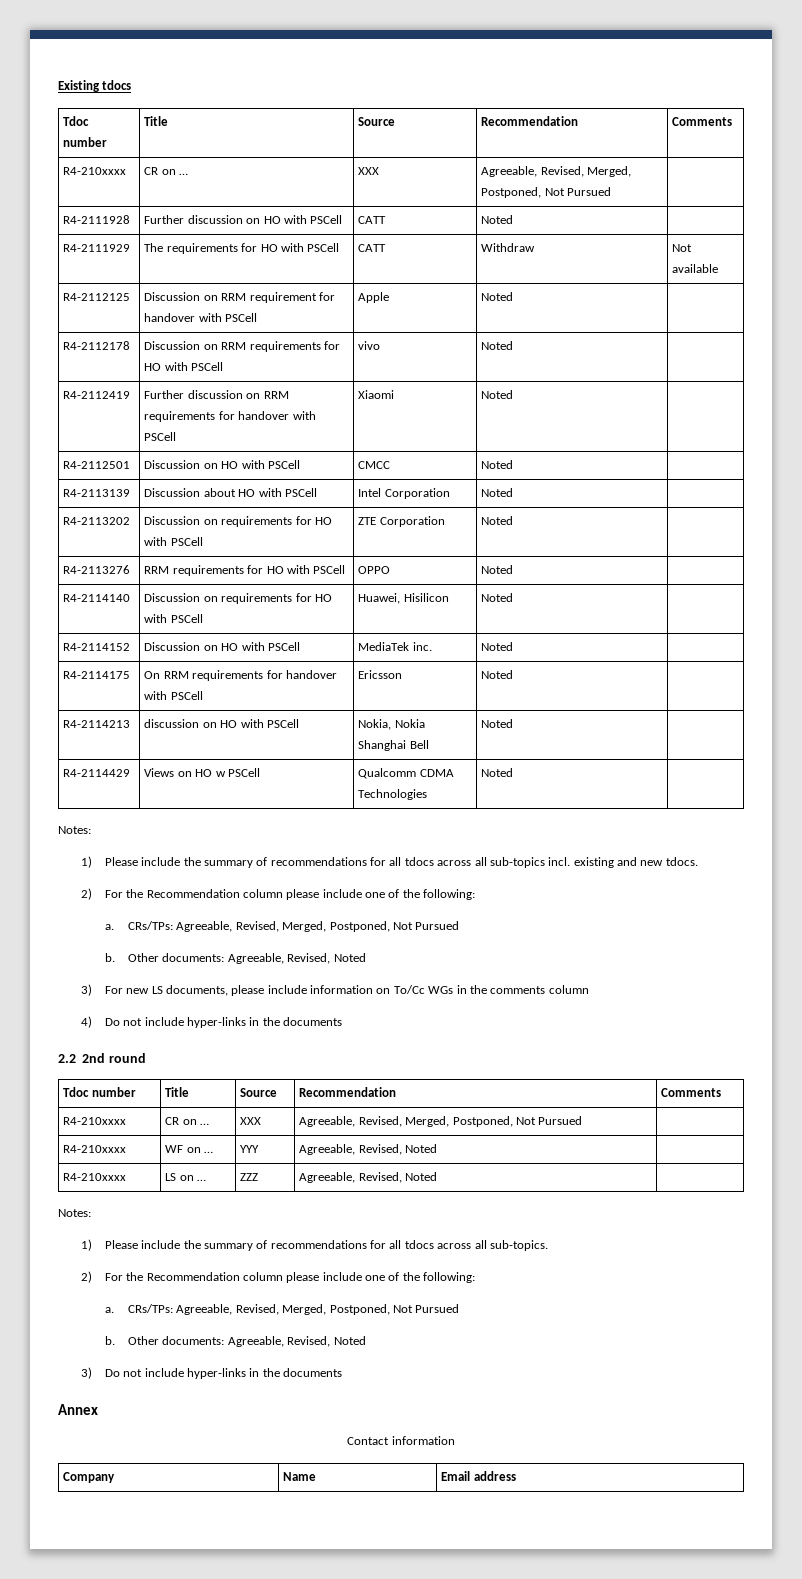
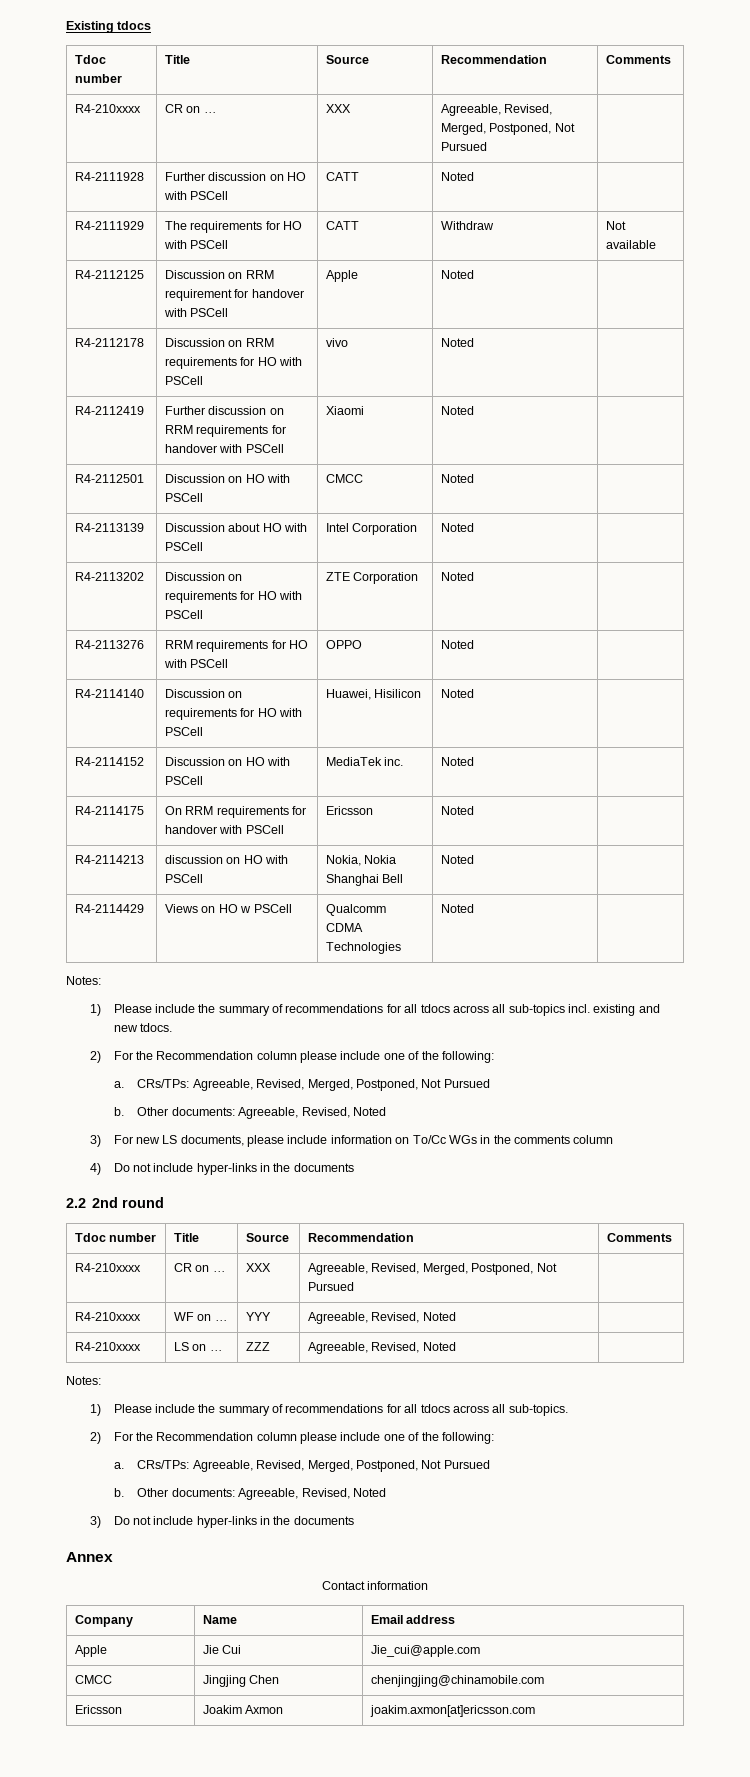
(516, 1476) none -> [75,1645,108,1657] [203,1645,242,1654] [371,1645,481,1657] [75,1675,113,1684] [203,1675,280,1687] [371,1675,545,1687] [75,1705,123,1714] [203,1705,284,1714] [370,1705,536,1717] // Apple | Jie Cui | Jie_cui@apple.com // CMCC | Jingjing Chen | chenjingjing@chinamobile.com // Ericsson | Joakim Axmon | joakim.axmon[at]ericsson.com

